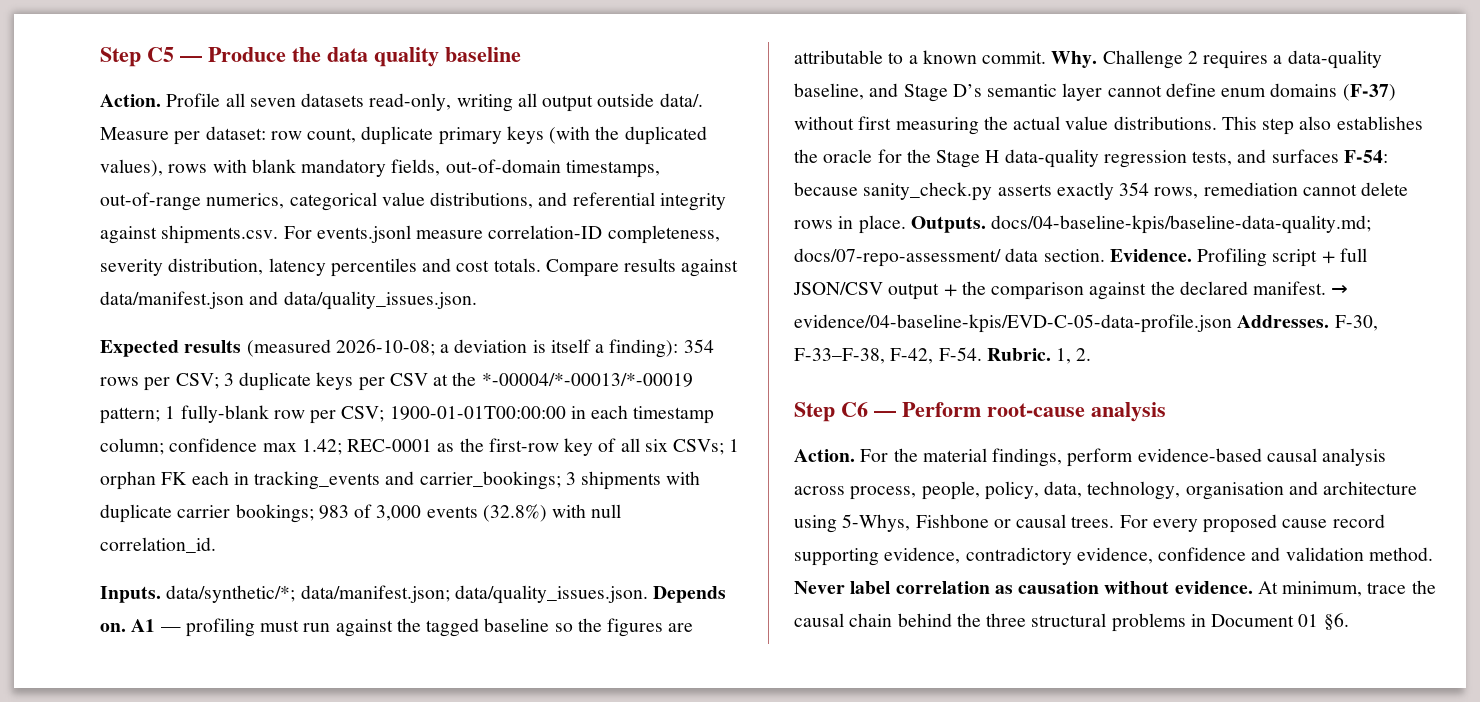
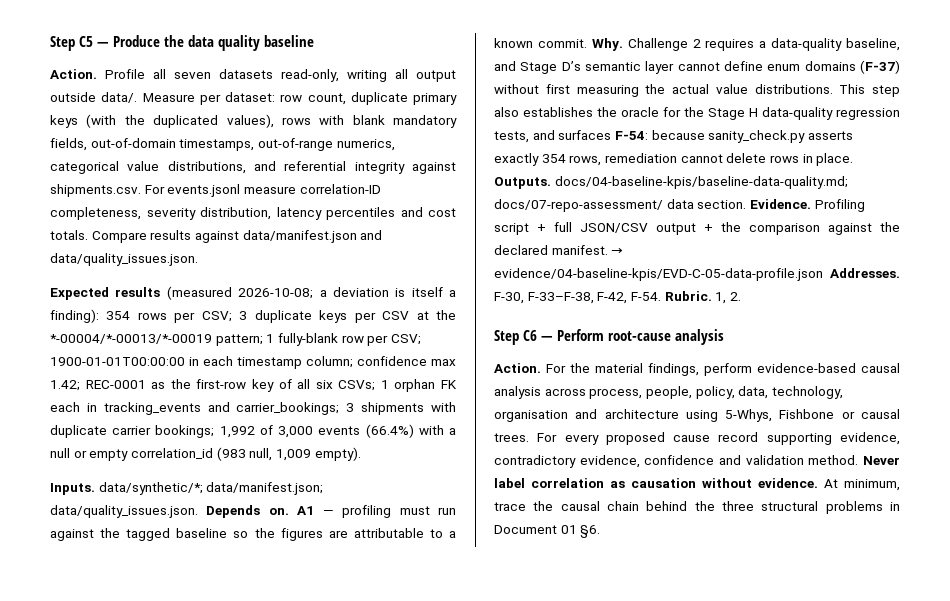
[318,505,349,519] 983 -> [219,426,255,438] 1,992
[482,504,622,522] [100,537,216,553] (32.8%) with null correlation_id. -> [365,424,457,438] [50,447,361,461] (66.4%) with a null or empty correlation_id (983 null, 1,009 empty).

